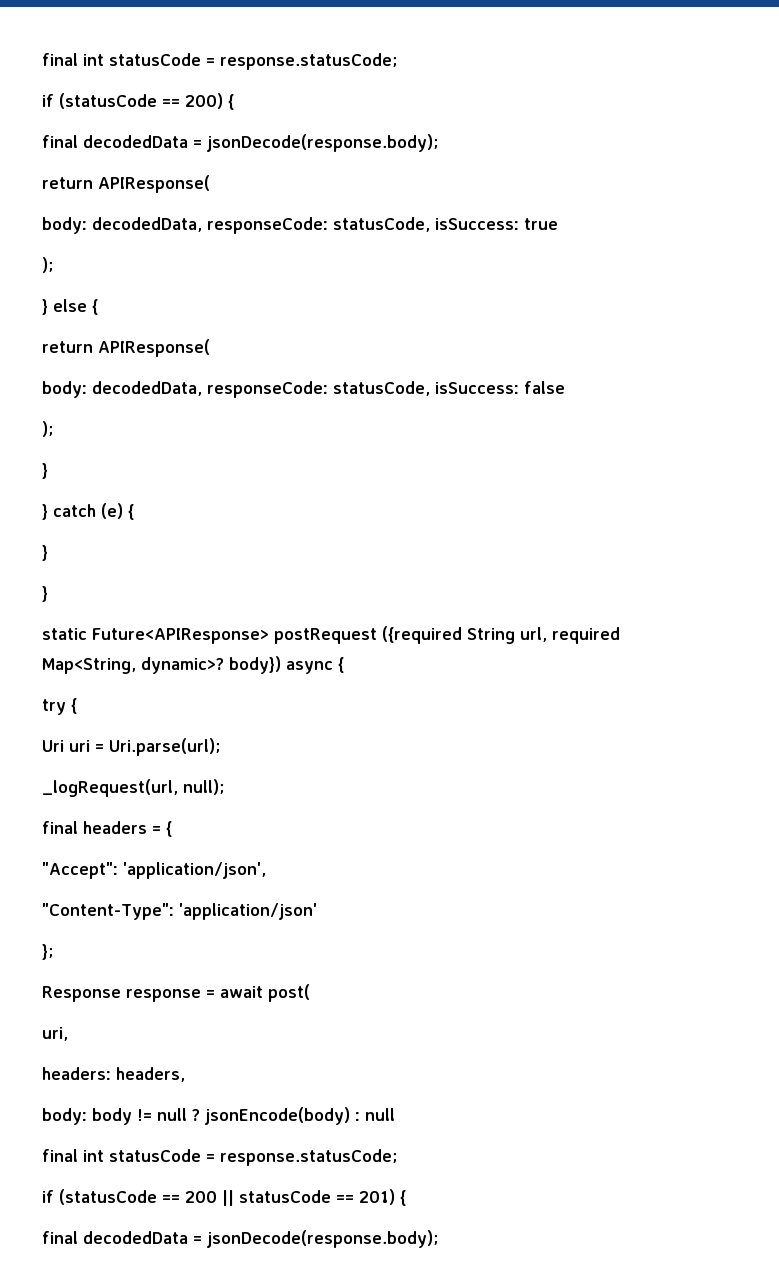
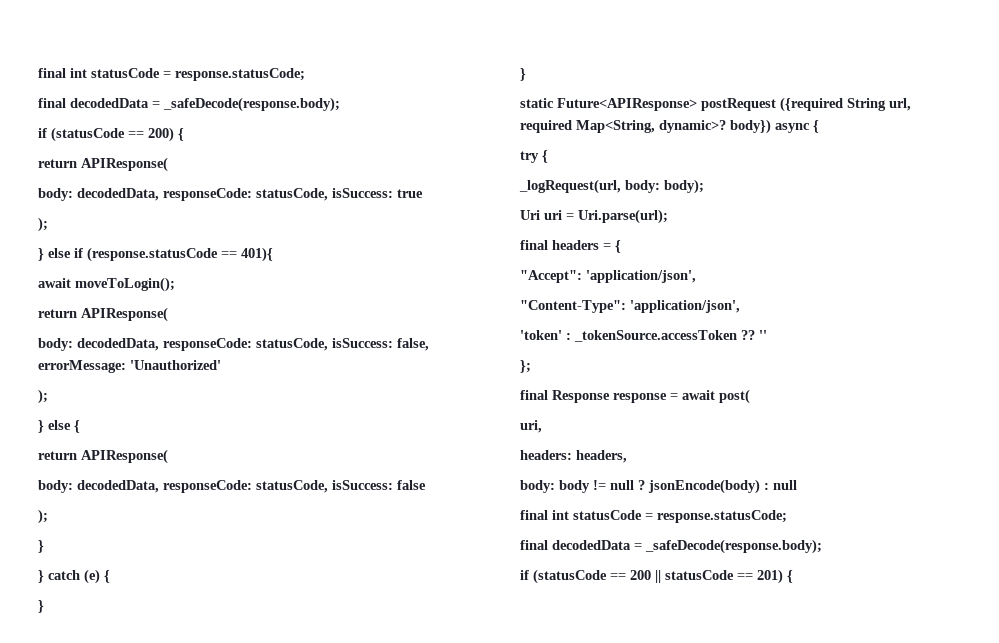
[42,53,397,70] final int statusCode = response.statusCode; -> [38,68,305,81] [38,97,340,112] final int statusCode = response.statusCode; // final decodedData = _safeDecode(response.body);
[42,134,438,152] // final decodedData = jsonDecode(response.body); -> (184, 134) none
(53, 265) none -> [38,247,273,262] [38,277,175,292] [38,307,168,322] [38,338,429,351] [38,360,221,373] [38,389,48,404] // } else if (response.statusCode == 401){ // await moveToLogin(); // return APIResponse( // body: decodedData, responseCode: statusCode, isSuccess: false, errorMessage: 'Unauthorized' // );
(77, 706) none -> [519,179,704,194] // _logRequest(url, body: body);
[42,779,224,797] // _logRequest(url, null); -> (668, 216) none
[178,903,317,920] 'application/json' -> [630,300,740,313] [520,330,767,342] 'application/json', // 'token' : _tokenSource.accessToken ?? ''
(53, 952) none -> [520,390,548,400] final
(397, 1157) none -> [520,539,822,554] // final decodedData = _safeDecode(response.body);
[42,1230,438,1248] // final decodedData = jsonDecode(response.body); -> (793, 576) none

